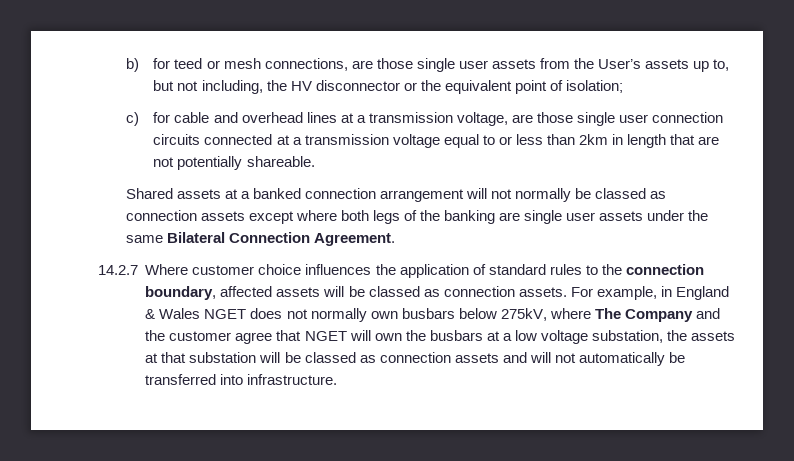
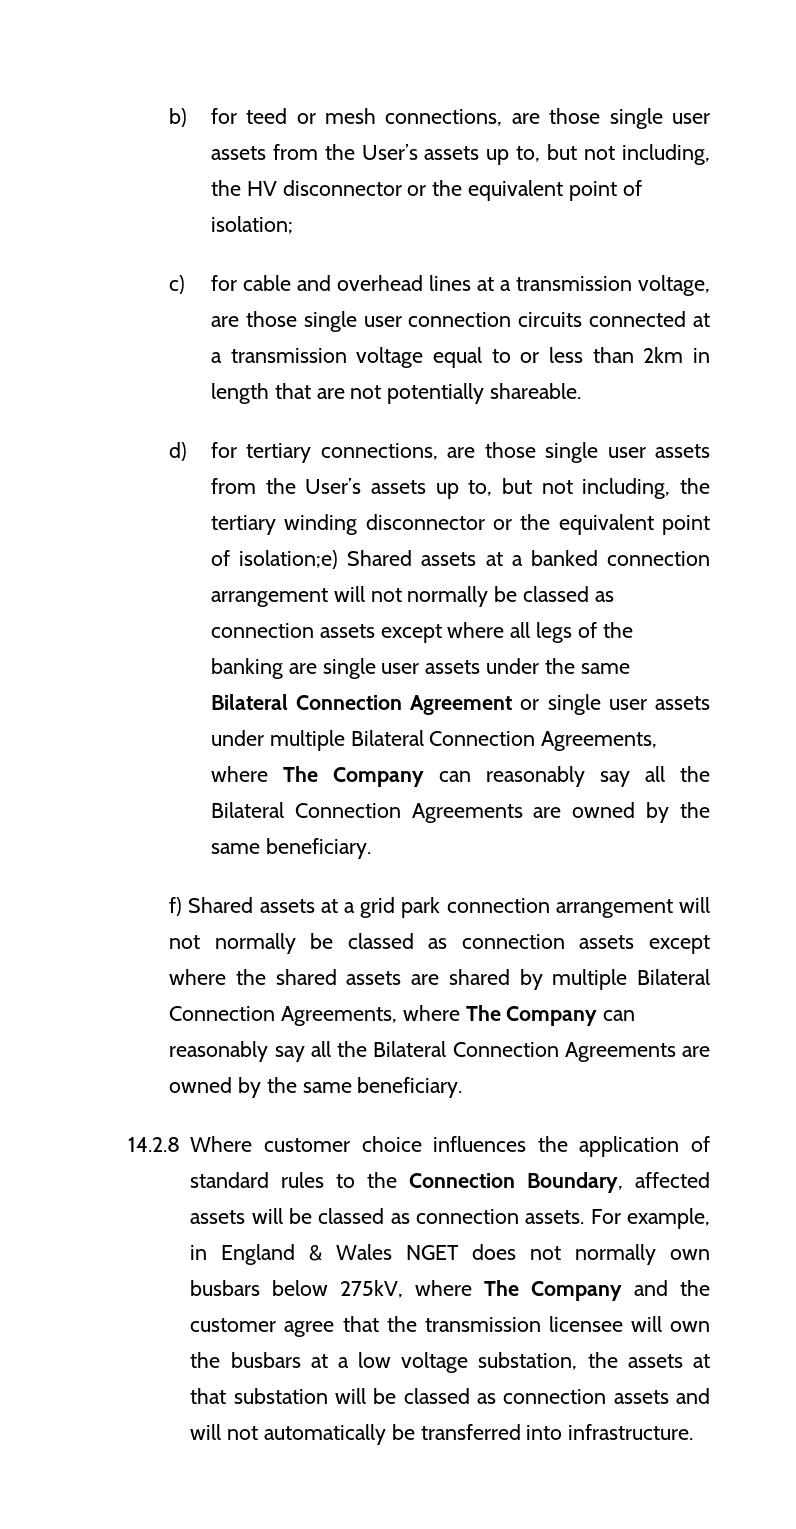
(315, 161) none -> [169,442,711,463] [210,478,710,499] [210,514,710,535] [210,550,339,569] d) for tertiary connections, are those single user assets from the User’s assets up to, but not including, the tertiary winding disconnector or the equivalent point of isolation;e)
[340,210,369,221] both -> [510,622,531,638] all
[313,233,395,246] [97,265,138,275] Agreement. // 14.2.7 -> [410,694,711,715] [210,730,658,751] [210,766,710,787] [210,802,710,823] [210,838,371,859] [169,897,710,918] [169,933,710,954] [169,969,710,990] [169,1005,636,1026] [169,1041,710,1062] [169,1077,463,1098] [127,1137,180,1152] Agreement or single user assets under multiple Bilateral Connection Agreements, where The Company can reasonably say all the Bilateral Connection Agreements are owned by the same beneficiary. // f) Shared assets at a grid park connection arrangement will not normally be classed as connection assets except where the shared assets are shared by multiple Bilateral Connection Agreements, where The Company can reasonably say all the Bilateral Connection Agreements are owned by the same beneficiary. // 14.2.8
[625,264,704,275] [145,286,217,300] connection boundary, -> [409,1172,624,1193] Connection Boundary,
[304,331,347,341] NGET -> [386,1316,623,1332] the transmission licensee

